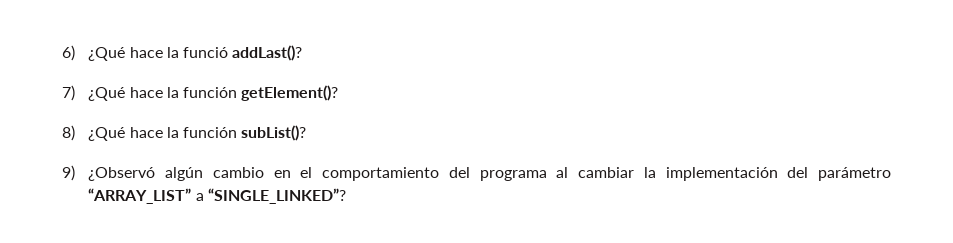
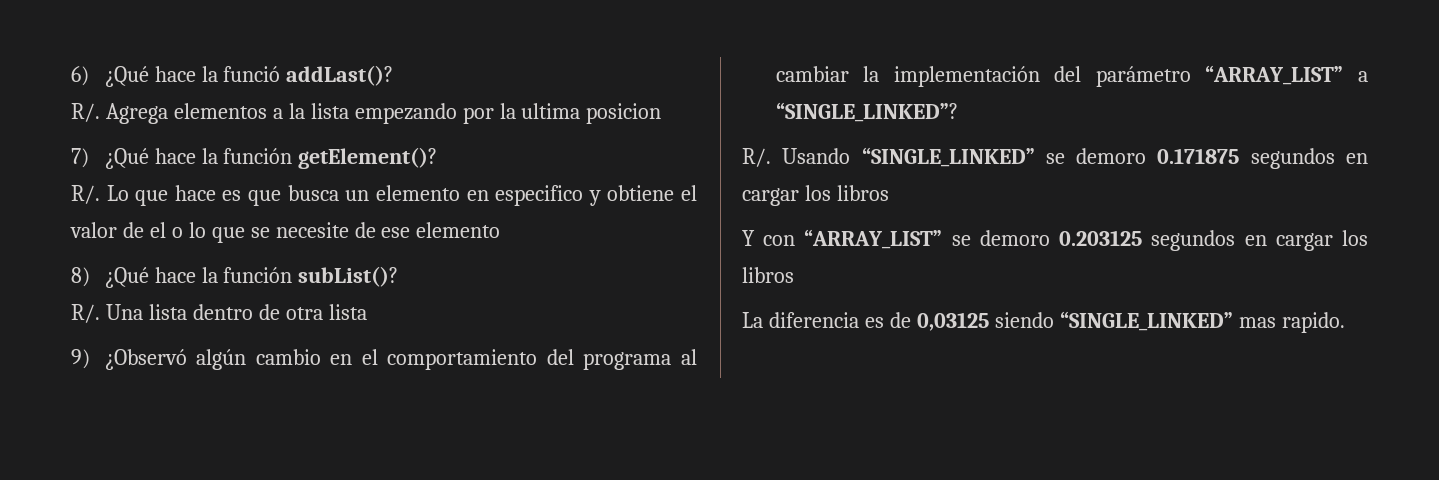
(303, 53) none -> [71,103,662,124] // R/. Agrega elementos a la lista empezando por la ultima posicion
(339, 93) none -> [71,185,698,206] [70,222,501,243] // R/. Lo que hace es que busca un elemento en especifico y obtiene el valor de el o lo que se necesite de ese elemento
(307, 133) none -> [71,304,367,323] // R/. Una lista dentro de otra lista
(346, 196) none -> [742,147,1368,169] [742,185,889,206] [742,229,1368,251] [742,267,794,283] [742,311,1345,333] // R/. Usando “SINGLE_LINKED” se demoro 0.171875 segundos en cargar los libros // Y con “ARRAY_LIST” se demoro 0.203125 segundos en cargar los libros // La diferencia es de 0,03125 siendo “SINGLE_LINKED” mas rapido.

